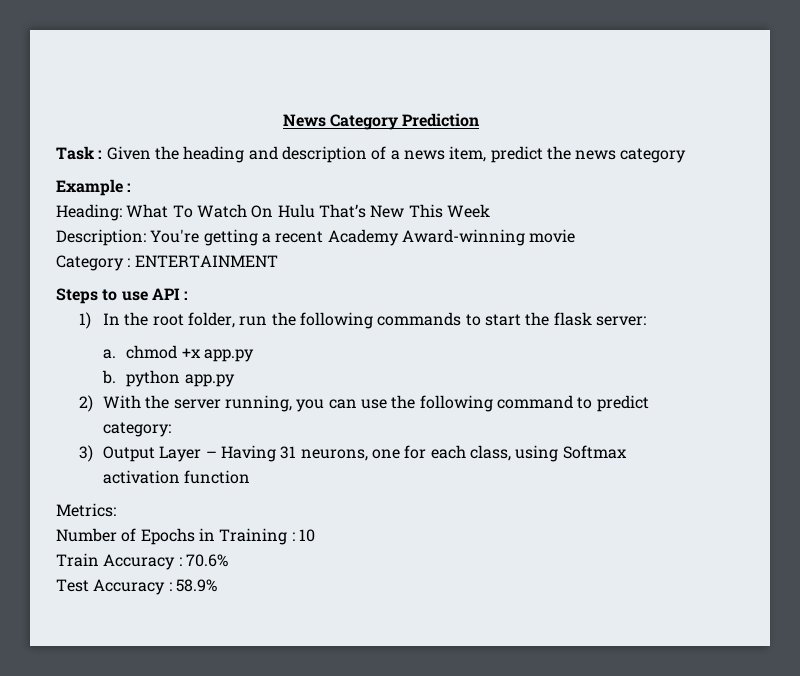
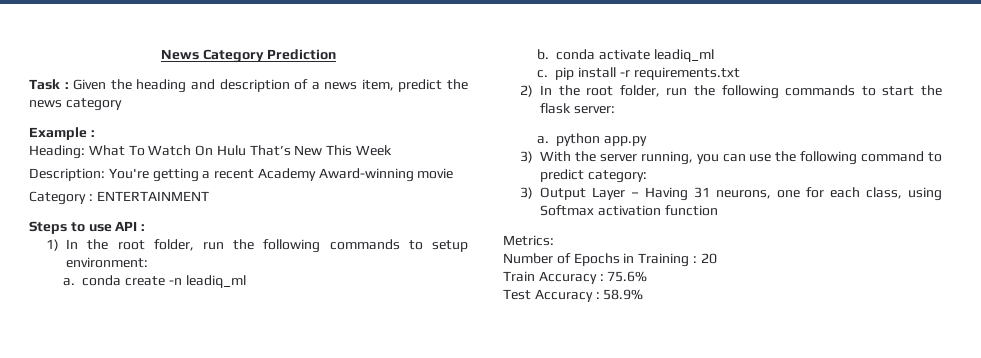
(481, 320) none -> [431,240,468,252] [66,257,149,268] [63,275,246,288] [537,49,714,62] [537,67,740,80] [520,85,876,99] setup environment: // a. conda create -n leadiq_ml // b. conda activate leadiq_ml // c. pip install -r requirements.txt // 2) In the root folder, run the following commands to
[126,345,255,362] [101,370,116,384] chmod +x app.py // b. -> (550, 140) none
[79,395,94,412] 2) -> [520,151,534,163] 3)
[298,529,315,542] 10 -> [700,253,717,264] 20
[185,554,228,567] 70.6% -> [607,271,648,282] 75.6%

